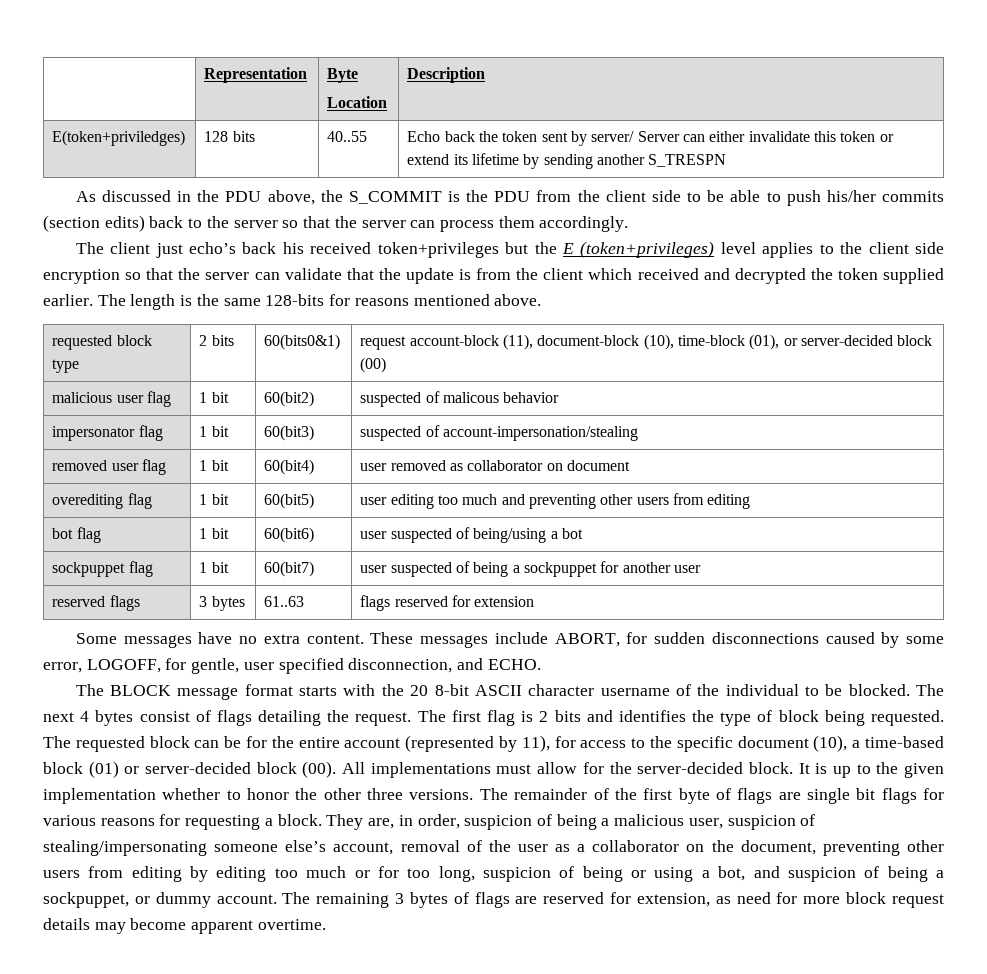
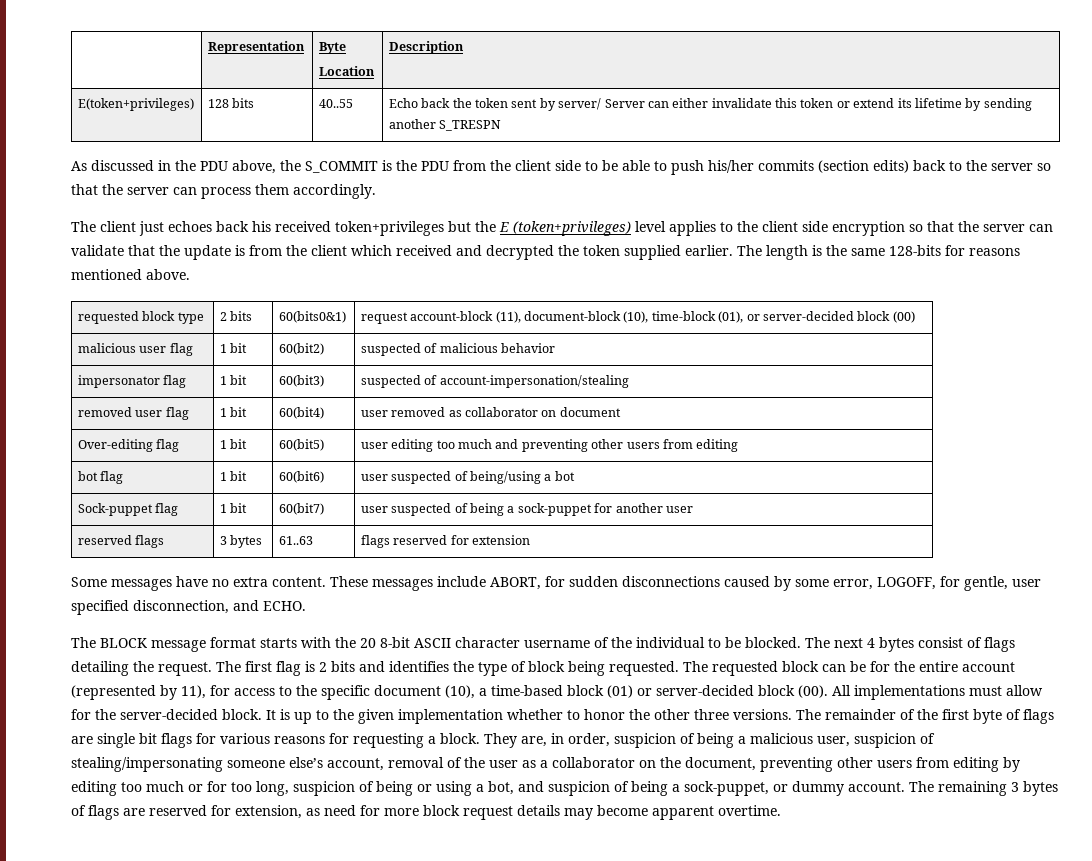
[52,130,186,146] E(token+priviledges) -> [77,98,194,111] E(token+privileges)
[189,242,237,254] echo’s -> [168,221,212,232] echoes
[443,392,500,403] malicous -> [439,343,498,353] malicious
[52,494,124,509] overediting -> [77,439,153,452] Over-editing
[52,562,126,577] sockpuppet -> [77,503,153,516] Sock-puppet
[523,562,597,577] sockpuppet -> [517,503,592,516] sock-puppet
[43,892,129,908] sockpuppet, -> [684,781,769,796] sock-puppet,

